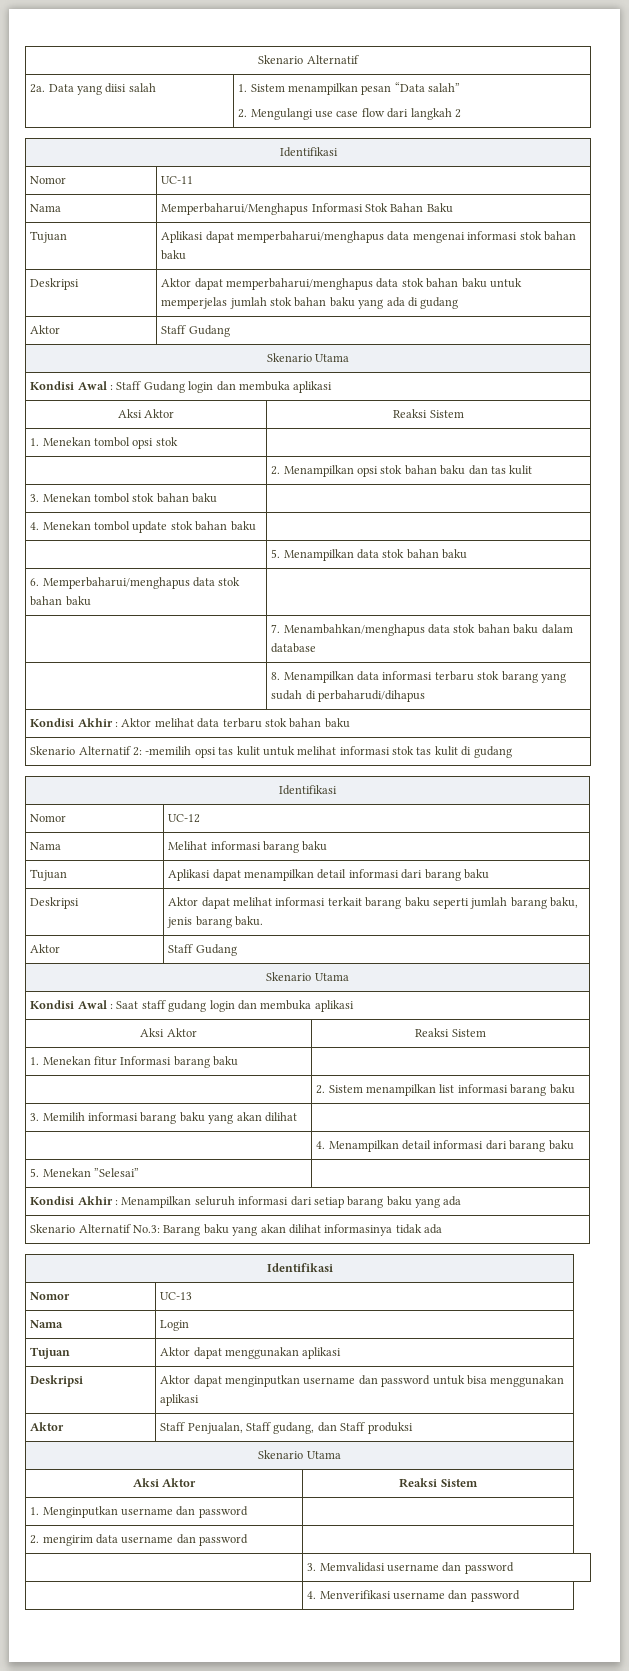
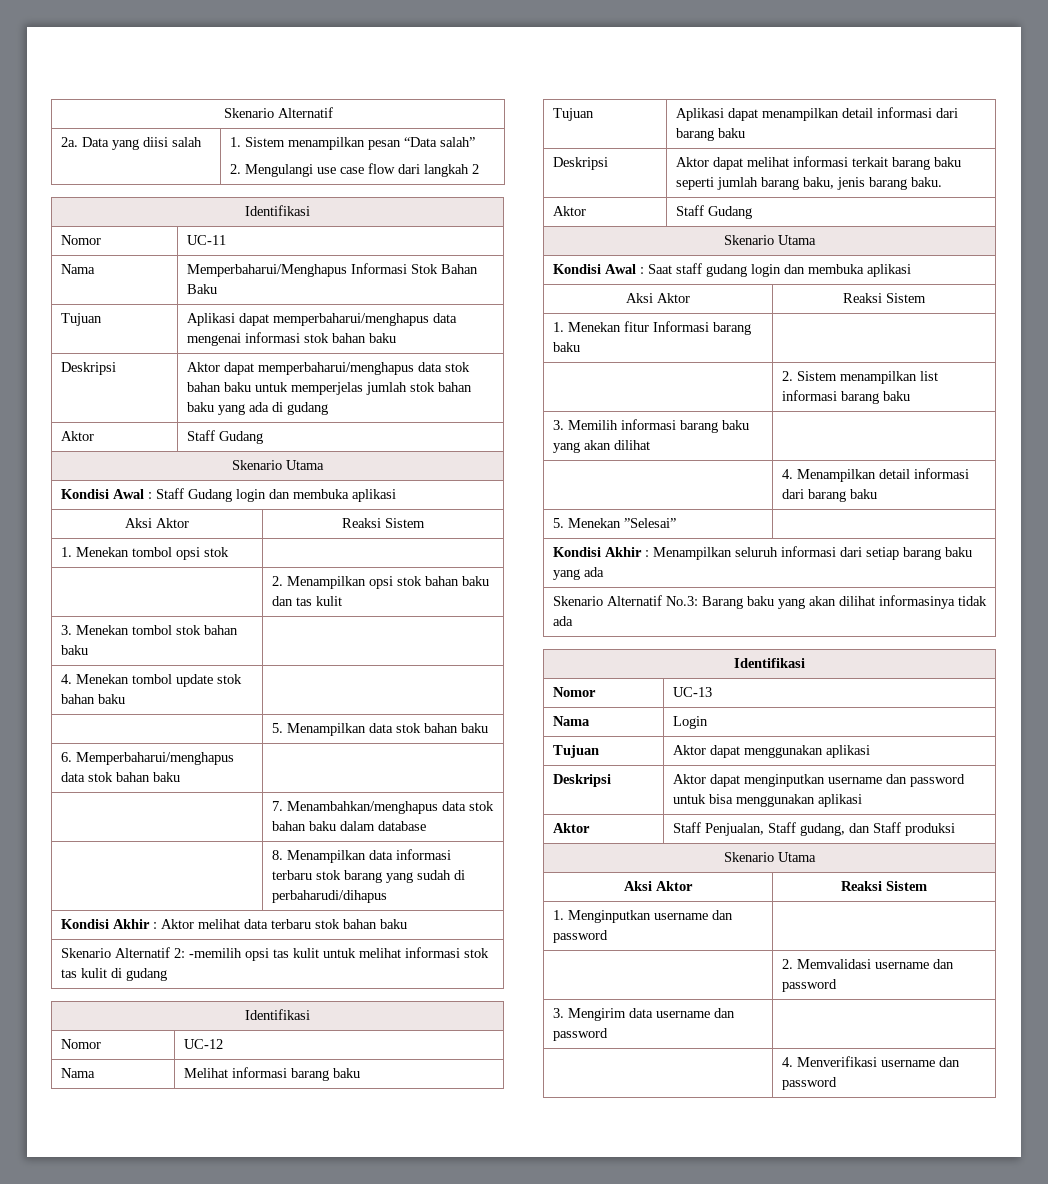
[30,1535,93,1546] 2. mengirim -> [781,959,954,969] [781,979,837,992] [552,1008,626,1021] | 2. Memvalidasi username dan password // 3. Mengirim
[307,1562,514,1574] // | 3. Memvalidasi username dan password -> (608, 1034) none

